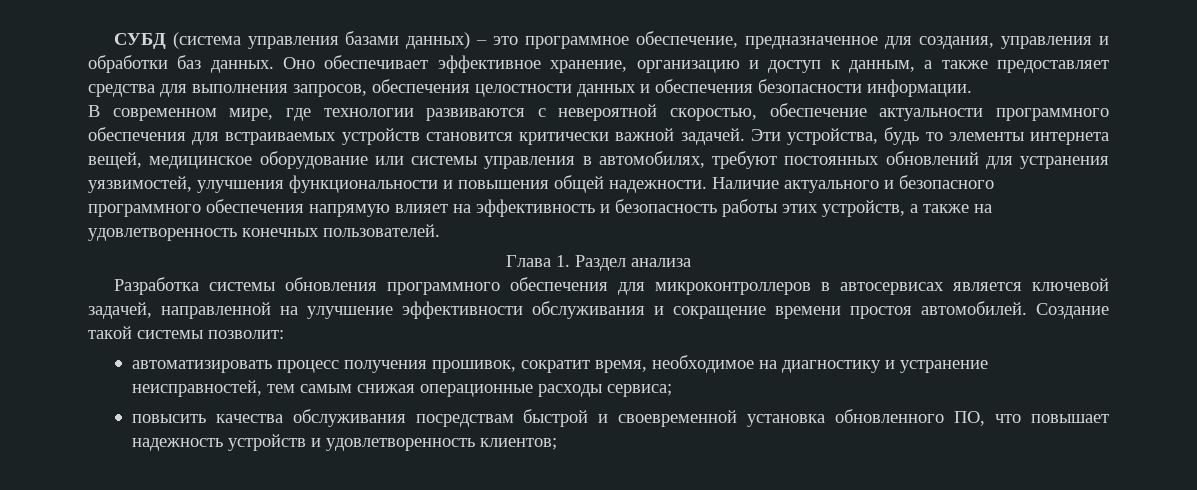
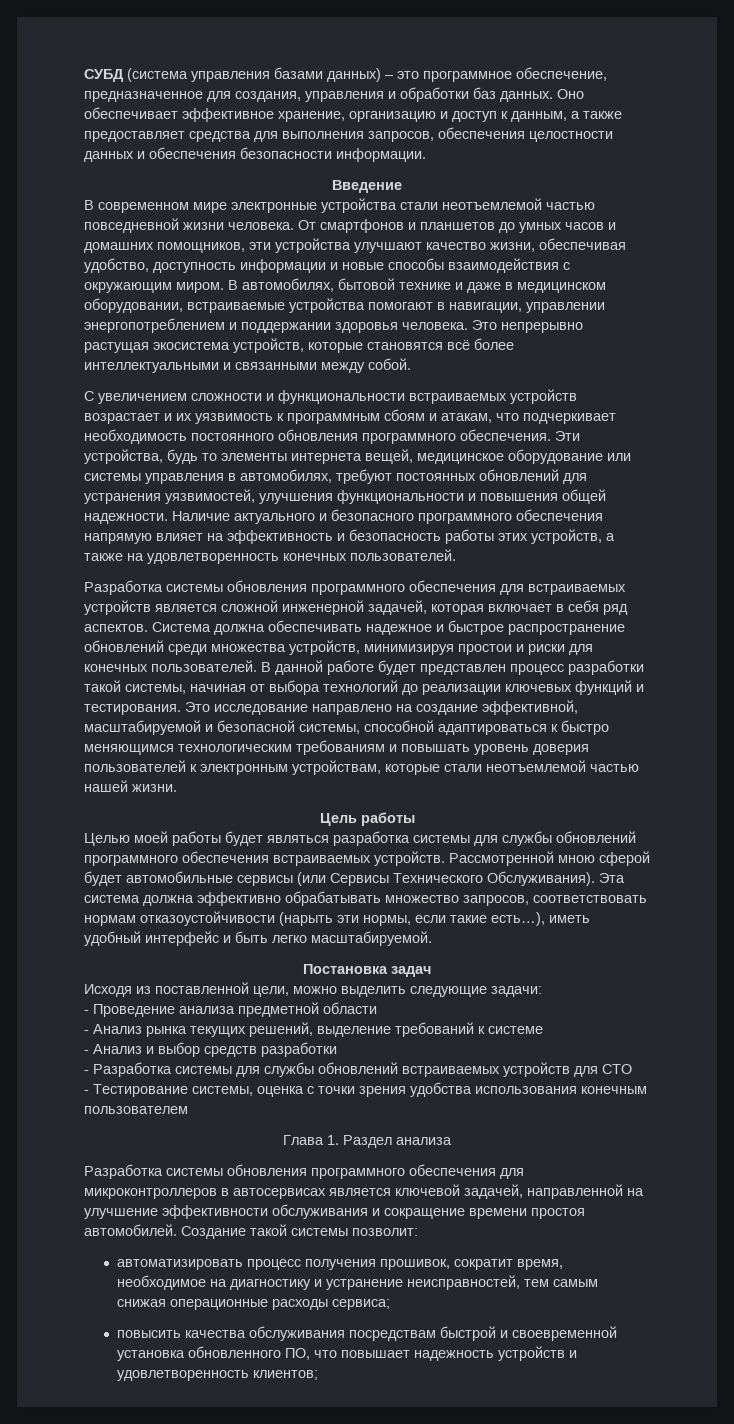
(972, 88) none -> [332,180,402,193] // Введение
[229,103,1109,121] [88,127,745,145] мире, где технологии развиваются с невероятной скоростью, обеспечение актуальности программного обеспечения для встраиваемых устройств становится критически важной задачей. -> [193,198,595,213] [84,218,616,233] [84,238,626,253] [84,258,570,273] [84,278,606,293] [84,298,605,313] [84,318,583,333] [84,338,514,353] [84,358,411,373] [84,389,577,404] [84,409,616,424] [84,429,551,444] мире электронные устройства стали неотъемлемой частью повседневной жизни человека. От смартфонов и планшетов до умных часов и домашних помощников, эти устройства улучшают качество жизни, обеспечивая удобство, доступность информации и новые способы взаимодействия с окружающим миром. В автомобилях, бытовой технике и даже в медицинском оборудовании, встраиваемые устройства помогают в навигации, управлении энергопотреблением и поддержании здоровья человека. Это непрерывно растущая экосистема устройств, которые становятся всё более интеллектуальными и связанными между собой. // С увеличением сложности и функциональности встраиваемых устройств возрастает и их уязвимость к программным сбоям и атакам, что подчеркивает необходимость постоянного обновления программного обеспечения.
(440, 230) none -> [84,580,626,595] [84,600,628,615] [84,620,625,635] [84,640,593,655] [84,660,644,675] [84,680,644,695] [84,700,578,715] [84,720,609,735] [84,740,589,755] [84,760,639,775] [84,780,177,792] [319,812,415,826] [84,831,636,846] [84,851,650,866] [84,871,625,886] [84,891,647,906] [84,911,590,926] [84,931,432,946] [303,964,431,977] [84,982,542,997] [84,1002,377,1017] [84,1022,543,1037] [84,1042,337,1057] [84,1062,632,1077] [84,1082,647,1097] [84,1106,188,1114] // Разработка системы обновления программного обеспечения для встраиваемых устройств является сложной инженерной задачей, которая включает в себя ряд аспектов. Система должна обеспечивать надежное и быстрое распространение обновлений среди множества устройств, минимизируя простои и риски для конечных пользователей. В данной работе будет представлен процесс разработки такой системы, начиная от выбора технологий до реализации ключевых функций и тестирования. Это исследование направлено на создание эффективной, масштабируемой и безопасной системы, способной адаптироваться к быстро меняющимся технологическим требованиям и повышать уровень доверия пользователей к электронным устройствам, которые стали неотъемлемой частью нашей жизни. // Цель работы // Целью моей работы будет являться разработка системы для службы обновлений программного обеспечения встраиваемых устройств. Рассмотренной мною сферой будет автомобильные сервисы (или Сервисы Технического Обслуживания). Эта система должна эффективно обрабатывать множество запросов, соответствовать нормам отказоустойчивости (нарыть эти нормы, если такие есть…), иметь удобный интерфейс и быть легко масштабируемой. // Постановка задач // Исходя из поставленной цели, можно выделить следующие задачи: // - Проведение анализа предметной области // - Анализ рынка текущих решений, выделение требований к системе // - Анализ и выбор средств разработки // - Разработка системы для службы обновлений встраиваемых устройств для СТО // - Тестирование системы, оценка с точки зрения удобства использования конечным пользователем

